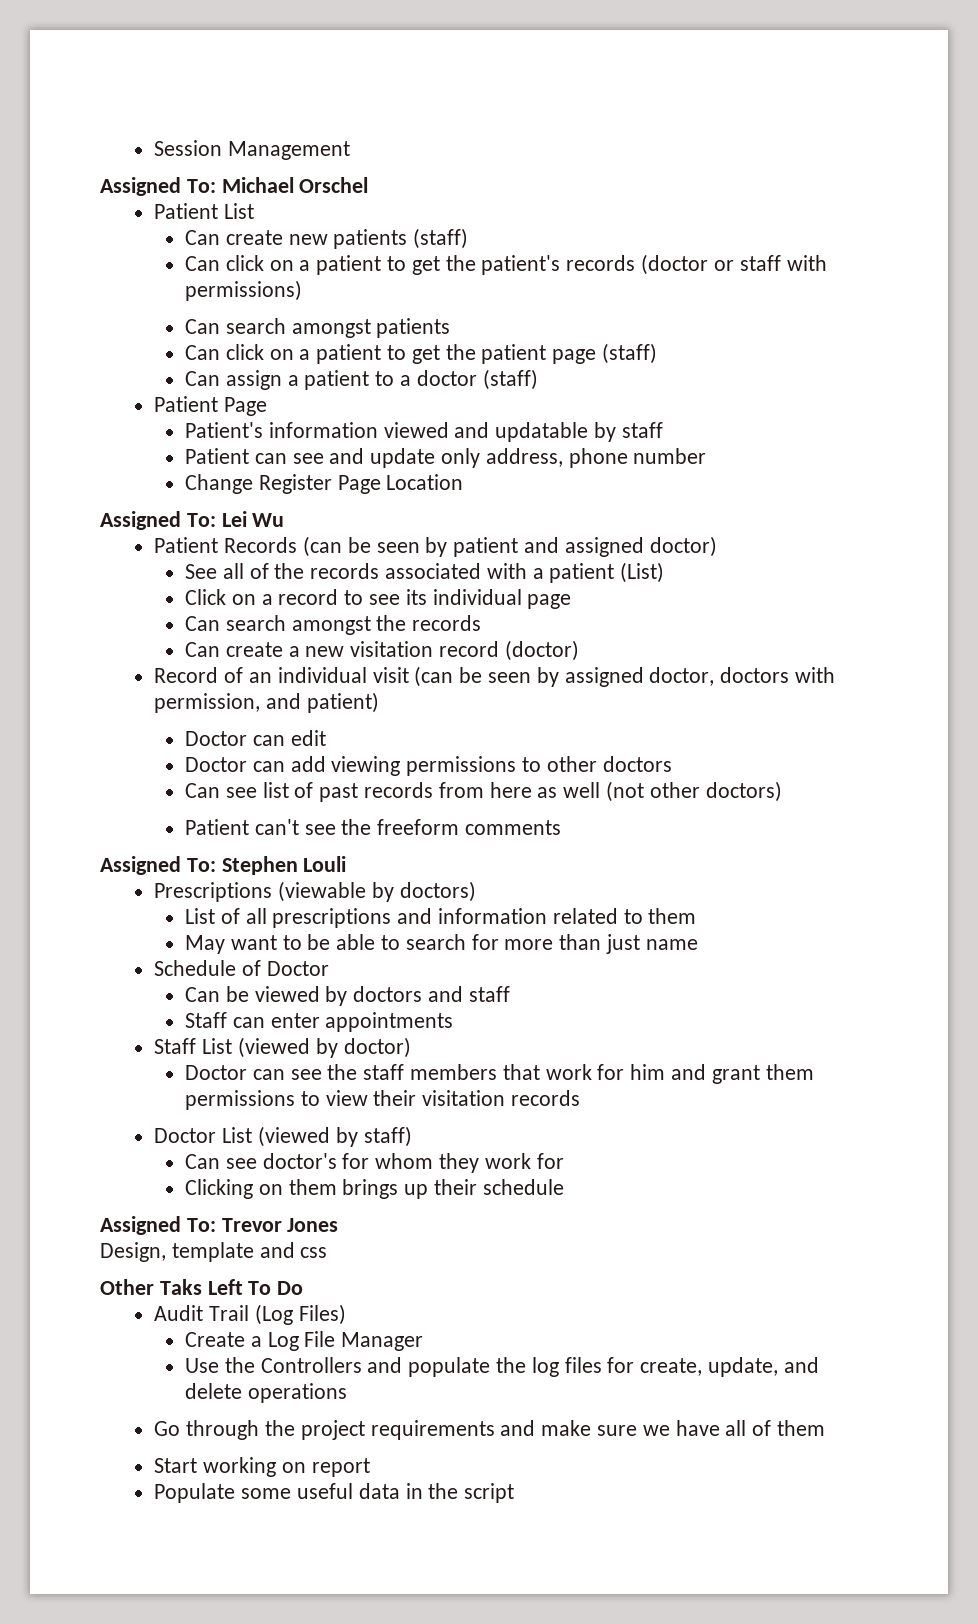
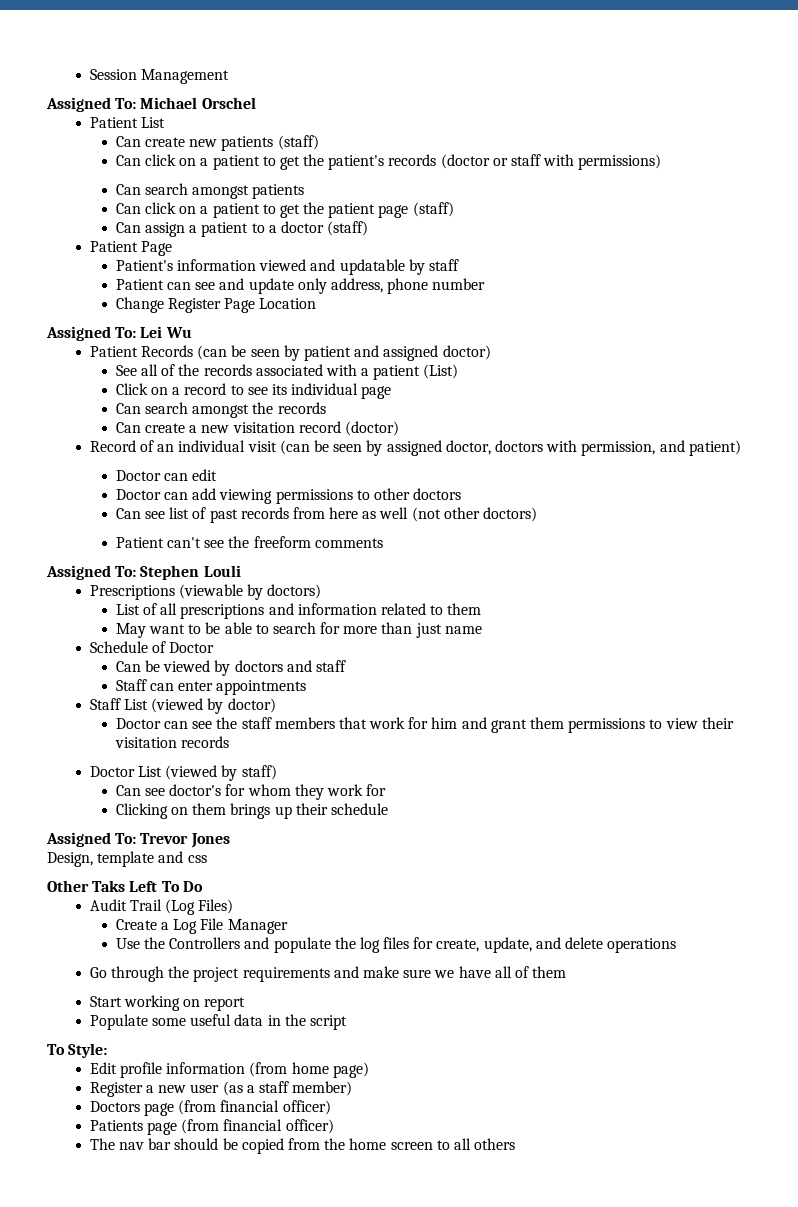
(515, 1493) none -> [47,1043,108,1058] [89,1062,369,1078] [89,1081,353,1097] [89,1100,331,1116] [89,1119,334,1135] [89,1138,516,1154] // To Style: // Edit profile information (from home page) // Register a new user (as a staff member) // Doctors page (from financial officer) // Patients page (from financial officer) // The nav bar should be copied from the home screen to all others

